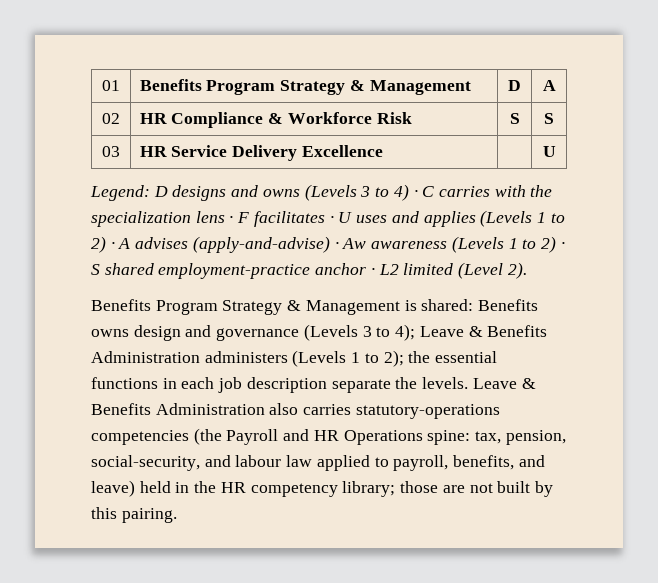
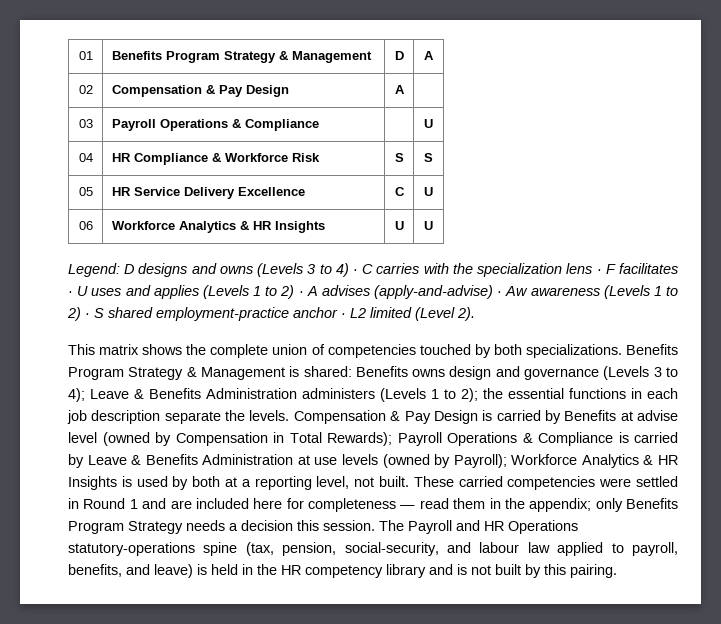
(120, 118) none -> [111,85,289,97] [394,85,405,94] [78,119,93,128] [111,119,319,131] [424,119,433,128] [78,153,93,162] | Compensation & Pay Design | A | // 03 | Payroll Operations & Compliance | | U // 04
[102,146,120,157] 03 -> [78,187,93,196] 05
(383, 151) none -> [394,187,405,196] [424,187,433,196] [78,221,93,230] [111,221,325,233] [394,221,404,230] C | U // 06 | Workforce Analytics & HR Insights | U
(527, 270) none -> [68,344,622,358] This matrix shows the complete union of competencies touched by both specializations.
[472,378,536,389] [91,403,500,419] [91,428,222,445] Leave & Benefits Administration also carries statutory-operations competencies (the -> [293,410,678,424] [68,432,678,446] [68,454,678,468] [68,476,678,490] [68,498,678,512] [68,520,404,534] Compensation & Pay Design is carried by Benefits at advise level (owned by Compensation in Total Rewards); Payroll Operations & Compliance is carried by Leave & Benefits Administration at use levels (owned by Payroll); Workforce Analytics & HR Insights is used by both at a reporting level, not built. These carried competencies were settled in Round 1 and are included here for completeness — read them in the appendix; only Benefits Program Strategy needs a decision this session. The
[427,430,502,445] spine: tax, -> [68,542,274,556] statutory-operations spine (tax,
(135, 488) none -> [197,564,207,575] is
[342,481,465,497] library; those are -> [386,564,467,578] library and is

